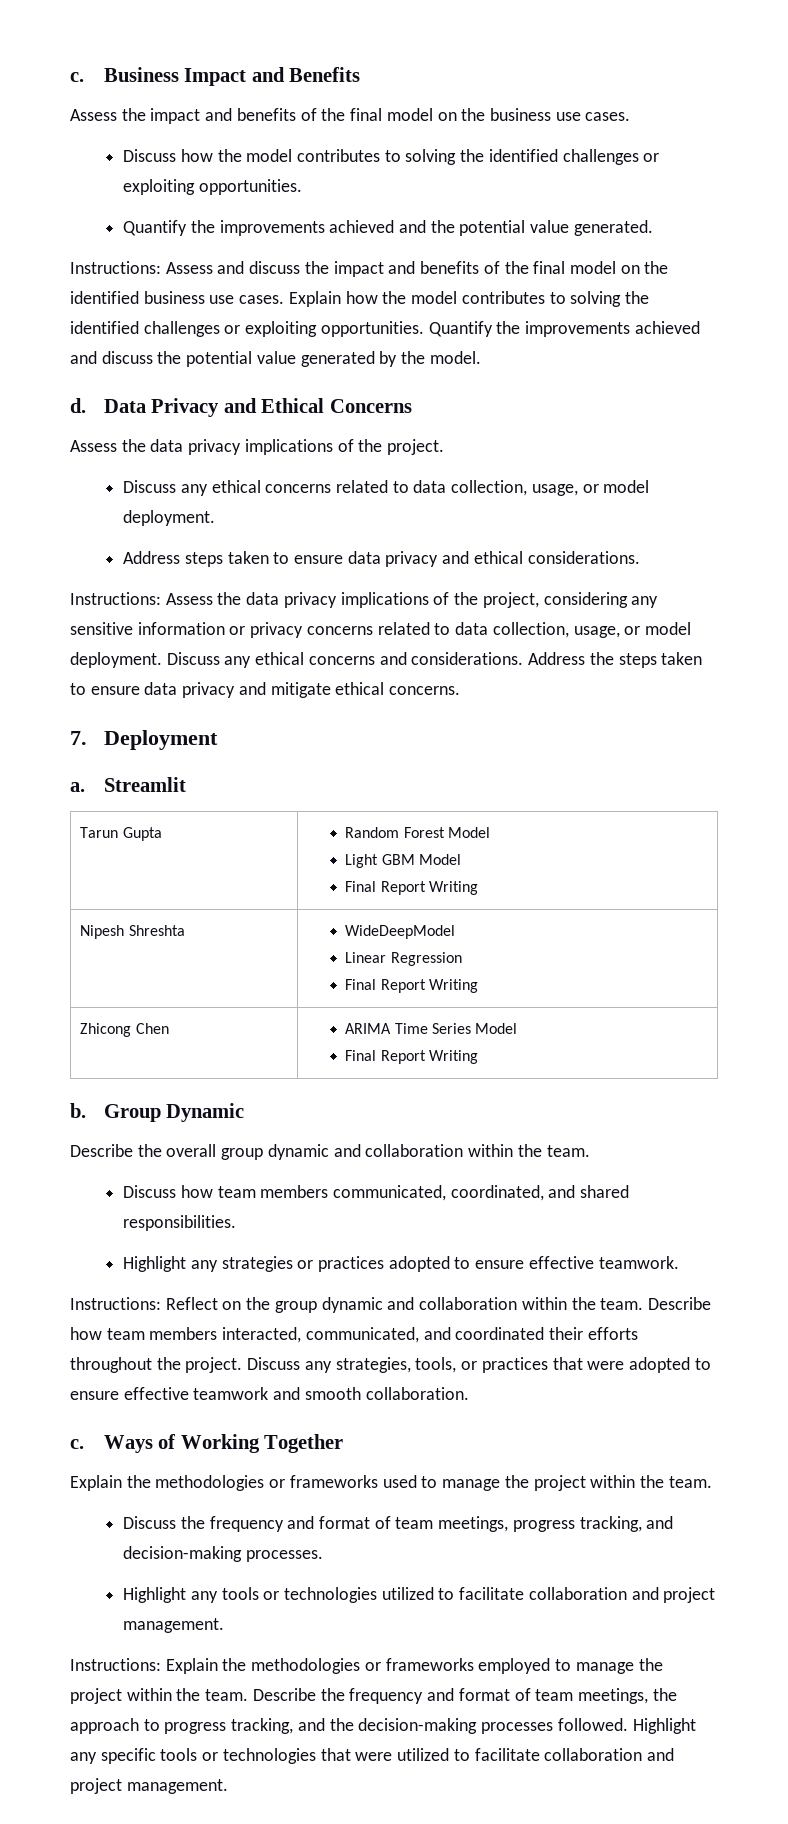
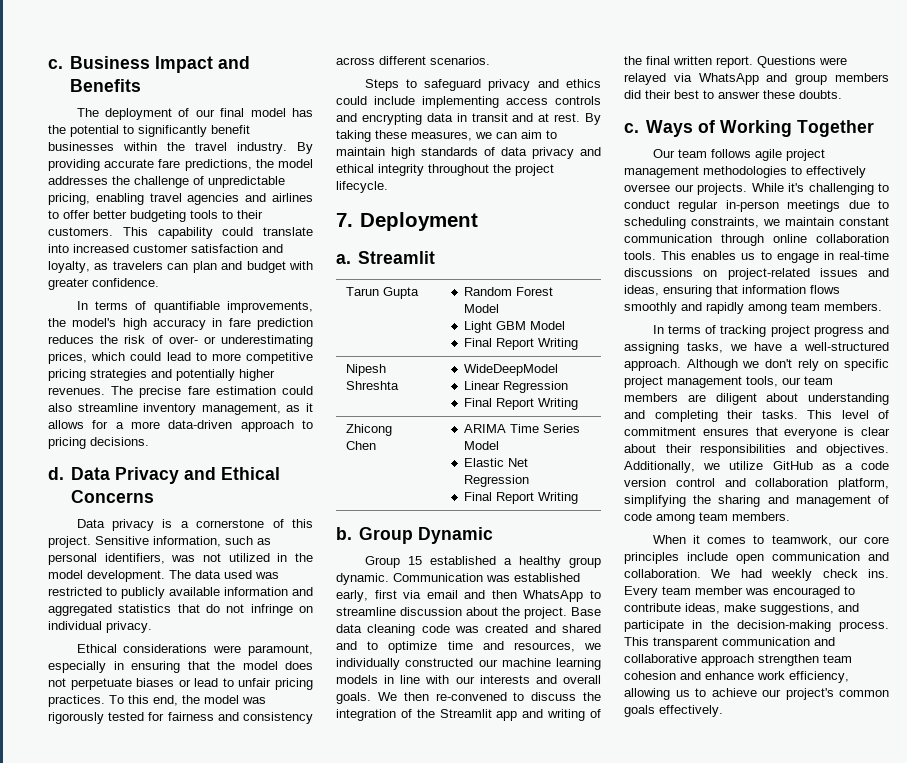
[70,108,631,124] [123,149,660,165] [123,179,302,195] [123,220,653,236] [70,261,669,277] [70,291,649,307] [70,321,700,337] [70,351,481,367] Assess the impact and benefits of the final model on the business use cases. // Discuss how the model contributes to solving the identified challenges or exploiting opportunities. // Quantify the improvements achieved and the potential value generated. // Instructions: Assess and discuss the impact and benefits of the final model on the identified business use cases. Explain how the model contributes to solving the identified challenges or exploiting opportunities. Quantify the improvements achieved and discuss the potential value generated by the model. -> [76,108,313,120] [48,125,250,137] [48,142,313,154] [48,159,313,171] [48,176,285,188] [48,193,313,205] [48,210,263,222] [48,227,313,239] [48,244,283,253] [48,261,313,273] [48,278,159,290] [76,301,313,313] [48,318,313,330] [48,335,313,347] [48,352,313,364] [48,369,275,381] [48,386,313,398] [48,403,313,415] [48,420,313,432] [48,437,149,449] The deployment of our final model has the potential to significantly benefit businesses within the travel industry. By providing accurate fare predictions, the model addresses the challenge of unpredictable pricing, enabling travel agencies and airlines to offer better budgeting tools to their customers. This capability could translate into increased customer satisfaction and loyalty, as travelers can plan and budget with greater confidence. // In terms of quantifiable improvements, the model's high accuracy in fare prediction reduces the risk of over- or underestimating prices, which could lead to more competitive pricing strategies and potentially higher revenues. The precise fare estimation could also streamline inventory management, as it allows for a more data-driven approach to pricing decisions.
[70,439,445,455] [123,480,650,496] [123,510,216,526] [123,551,640,567] [70,592,659,608] [70,622,691,638] [70,652,703,668] [70,682,461,698] Assess the data privacy implications of the project. // Discuss any ethical concerns related to data collection, usage, or model deployment. // Address steps taken to ensure data privacy and ethical considerations. // Instructions: Assess the data privacy implications of the project, considering any sensitive information or privacy concerns related to data collection, usage, or model deployment. Discuss any ethical concerns and considerations. Address the steps taken to ensure data privacy and mitigate ethical concerns. -> [76,519,313,531] [48,536,271,548] [48,553,313,565] [48,570,279,582] [48,587,313,599] [48,604,313,616] [48,621,152,633] [76,644,313,656] [48,661,313,673] [48,678,314,690] [48,695,266,707] [48,712,313,724] [336,56,490,65] [364,79,601,91] [336,96,601,108] [336,113,601,125] [336,130,557,142] [336,147,601,159] [336,164,554,176] [336,181,388,193] Data privacy is a cornerstone of this project. Sensitive information, such as personal identifiers, was not utilized in the model development. The data used was restricted to publicly available information and aggregated statistics that do not infringe on individual privacy. // Ethical considerations were paramount, especially in ensuring that the model does not perpetuate biases or lead to unfair pricing practices. To this end, the model was rigorously tested for fairness and consistency across different scenarios. // Steps to safeguard privacy and ethics could include implementing access controls and encrypting data in transit and at rest. By taking these measures, we can aim to maintain high standards of data privacy and ethical integrity throughout the project lifecycle.
(518, 1028) none -> [463,458,528,467] [463,475,529,487] // Elastic Net Regression
[70,1144,590,1160] [123,1185,630,1201] [123,1215,237,1231] [123,1256,679,1272] [70,1297,711,1313] [70,1327,638,1343] [70,1357,711,1373] [70,1387,469,1400] Describe the overall group dynamic and collaboration within the team. // Discuss how team members communicated, coordinated, and shared responsibilities. // Highlight any strategies or practices adopted to ensure effective teamwork. // Instructions: Reflect on the group dynamic and collaboration within the team. Describe how team members interacted, communicated, and coordinated their efforts throughout the project. Discuss any strategies, tools, or practices that were adopted to ensure effective teamwork and smooth collaboration. -> [364,556,601,568] [336,573,580,585] [336,590,601,602] [336,607,601,619] [336,624,601,636] [336,641,601,653] [336,658,601,670] [336,675,601,684] [336,692,601,704] [336,709,601,721] [624,56,847,68] [624,73,889,85] [624,90,842,99] Group 15 established a healthy group dynamic. Communication was established early, first via email and then WhatsApp to streamline discussion about the project. Base data cleaning code was created and shared and to optimize time and resources, we individually constructed our machine learning models in line with our interests and overall goals. We then re-convened to discuss the integration of the Streamlit app and writing of the final written report. Questions were relayed via WhatsApp and group members did their best to answer these doubts.
[70,1475,712,1491] [123,1516,674,1532] [123,1546,323,1562] [123,1587,716,1603] [123,1618,225,1633] [70,1658,663,1674] [70,1688,677,1704] [70,1718,696,1734] [70,1748,674,1764] [70,1778,228,1794] Explain the methodologies or frameworks used to manage the project within the team. // Discuss the frequency and format of team meetings, progress tracking, and decision-making processes. // Highlight any tools or technologies utilized to facilitate collaboration and project management. // Instructions: Explain the methodologies or frameworks employed to manage the project within the team. Describe the frequency and format of team meetings, the approach to progress tracking, and the decision-making processes followed. Highlight any specific tools or technologies that were utilized to facilitate collaboration and project management. -> [652,149,825,161] [624,166,866,178] [624,183,889,195] [624,200,889,212] [624,217,889,229] [624,234,889,246] [624,251,889,263] [624,268,889,280] [624,285,840,297] [624,302,882,314] [652,325,889,337] [624,342,889,354] [624,359,889,371] [624,376,833,388] [624,393,889,405] [624,410,889,422] [624,427,890,439] [624,444,889,456] [624,461,889,473] [624,478,889,490] [624,495,889,507] [624,512,790,524] [652,535,889,546] [624,552,889,564] [624,569,889,581] [624,586,855,598] [624,603,859,615] [624,620,889,632] [624,637,835,649] [624,654,852,666] [624,671,849,683] [624,688,889,700] [624,705,723,717] Our team follows agile project management methodologies to effectively oversee our projects. While it's challenging to conduct regular in-person meetings due to scheduling constraints, we maintain constant communication through online collaboration tools. This enables us to engage in real-time discussions on project-related issues and ideas, ensuring that information flows smoothly and rapidly among team members. // In terms of tracking project progress and assigning tasks, we have a well-structured approach. Although we don't rely on specific project management tools, our team members are diligent about understanding and completing their tasks. This level of commitment ensures that everyone is clear about their responsibilities and objectives. Additionally, we utilize GitHub as a code version control and collaboration platform, simplifying the sharing and management of code among team members. // When it comes to teamwork, our core principles include open communication and collaboration. We had weekly check ins. Every team member was encouraged to contribute ideas, make suggestions, and participate in the decision-making process. This transparent communication and collaborative approach strengthen team cohesion and enhance work efficiency, allowing us to achieve our project's common goals effectively.

